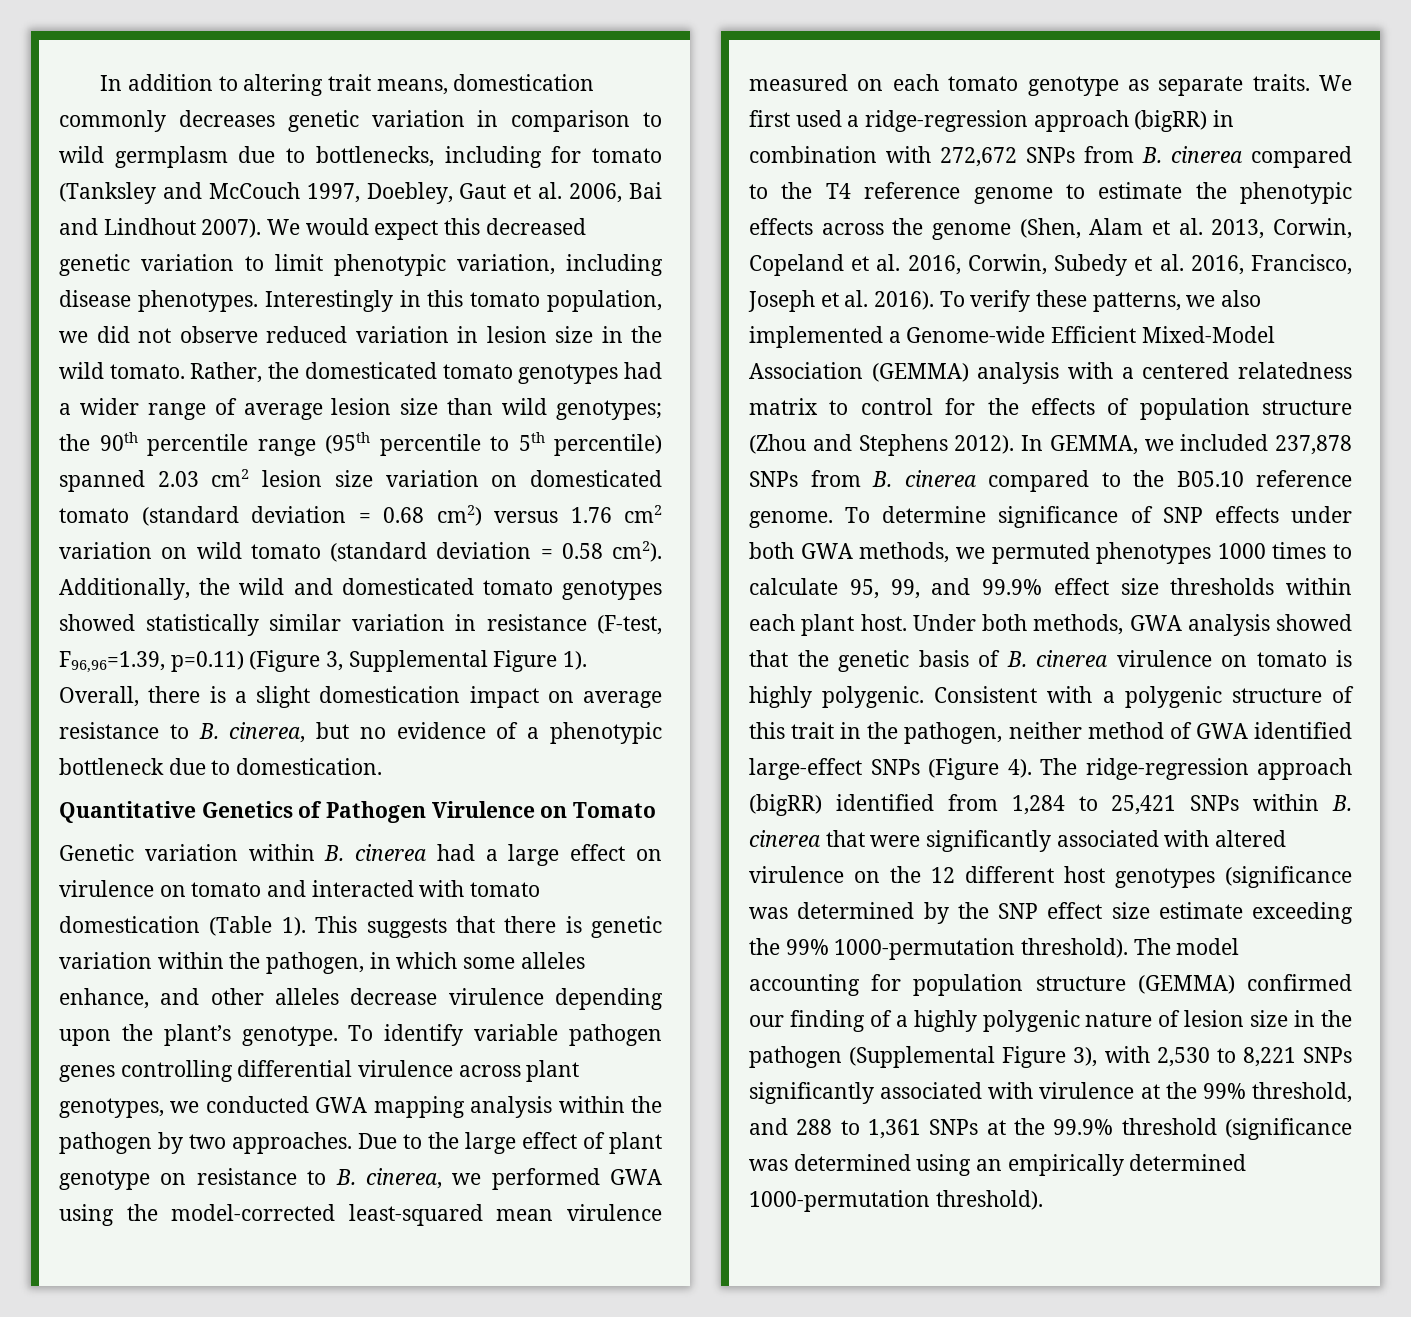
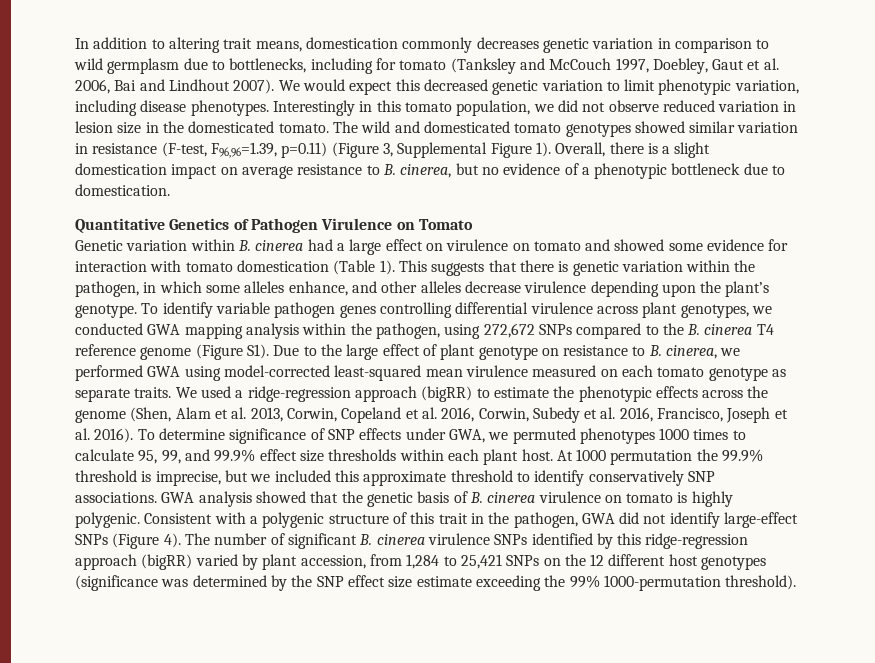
[59,362,662,384] [59,398,663,420] [59,432,662,456] [59,469,662,492] [59,505,662,526] [59,541,662,562] [59,578,231,600] wild tomato. Rather, the domesticated tomato genotypes had a wider range of average lesion size than wild genotypes; the 90th percentile range (95th percentile to 5th percentile) spanned 2.03 cm2 lesion size variation on domesticated tomato (standard deviation = 0.68 cm2) versus 1.76 cm2 variation on wild tomato (standard deviation = 0.58 cm2). Additionally, the -> [188,121,358,133] domesticated tomato. The
[145,614,259,636] statistically -> (685, 127) none
[311,880,414,897] interacted -> [614,239,789,251] [75,261,147,272] showed some evidence for interaction
[59,1132,352,1154] pathogen by two approaches. -> [375,323,774,339] [75,344,269,360] pathogen, using 272,672 SNPs compared to the B. cinerea T4 reference genome (Figure S1).
[126,1204,158,1221] the -> (221, 373) none
[749,110,790,127] first -> (197, 392) none
[1213,110,1235,127] [749,146,1352,168] [749,182,1053,204] in combination with 272,672 SNPs from B. cinerea compared to the T4 reference genome -> (473, 394) none
[970,290,1262,312] [749,326,1275,348] [749,362,1352,384] [749,398,1352,420] [749,434,1352,456] [749,470,1352,492] [749,507,871,528] verify these patterns, we also implemented a Genome-wide Efficient Mixed-Model Association (GEMMA) analysis with a centered relatedness matrix to control for the effects of population structure (Zhou and Stephens 2012). In GEMMA, we included 237,878 SNPs from B. cinerea compared to the B05.10 reference genome. To -> (155, 434) none
[749,542,950,563] both GWA methods, -> [448,429,485,443] GWA,
[912,614,1124,635] Under both methods, -> [556,449,764,465] [75,470,715,486] [75,492,157,503] At 1000 permutation the 99.9% threshold is imprecise, but we included this approximate threshold to identify conservatively SNP associations.
[1008,722,1352,739] neither method of GWA identified -> [581,512,720,528] GWA did not identify
[1085,758,1352,780] [749,794,934,816] ridge-regression approach (bigRR) identified -> [214,533,749,549] [75,554,366,570] number of significant B. cinerea virulence SNPs identified by this ridge-regression approach (bigRR) varied by plant accession,
[1253,794,1352,811] [749,830,1287,852] [749,866,844,883] within B. cinerea that were significantly associated with altered virulence -> (540, 560) none
[1133,938,1240,955] [749,974,1352,996] [749,1010,1352,1032] [749,1046,1352,1068] [749,1082,1352,1104] [749,1118,1352,1140] [749,1154,1247,1176] [749,1190,1043,1212] The model accounting for population structure (GEMMA) confirmed our finding of a highly polygenic nature of lesion size in the pathogen (Supplemental Figure 3), with 2,530 to 8,221 SNPs significantly associated with virulence at the 99% threshold, and 288 to 1,361 SNPs at the 99.9% threshold (significance was determined using an empirically determined 1000-permutation threshold). -> (797, 582) none

